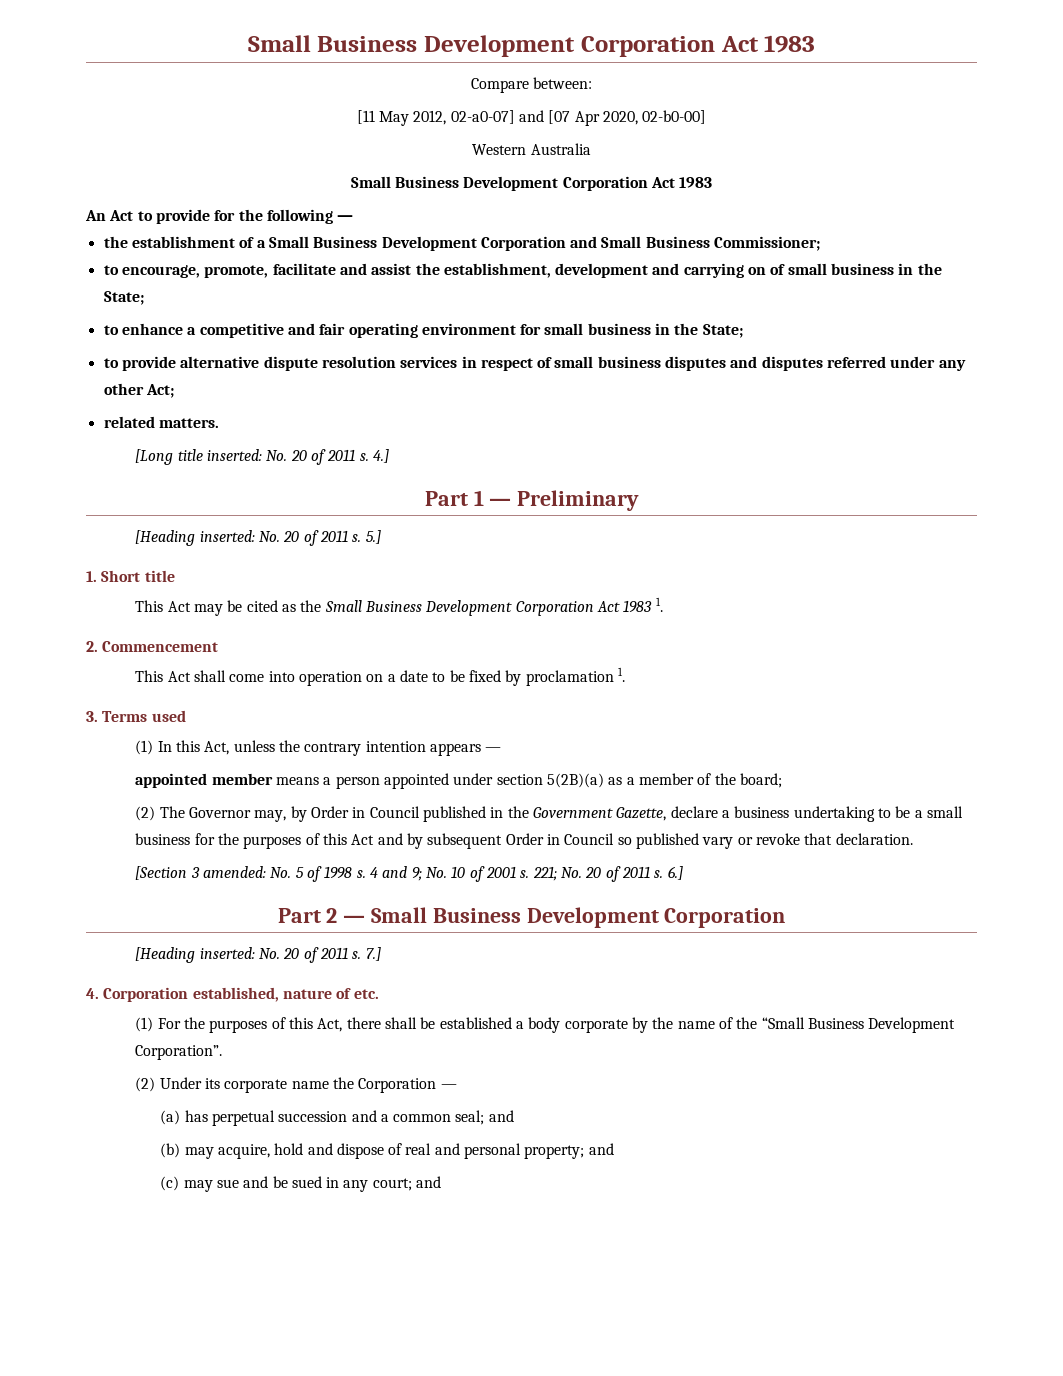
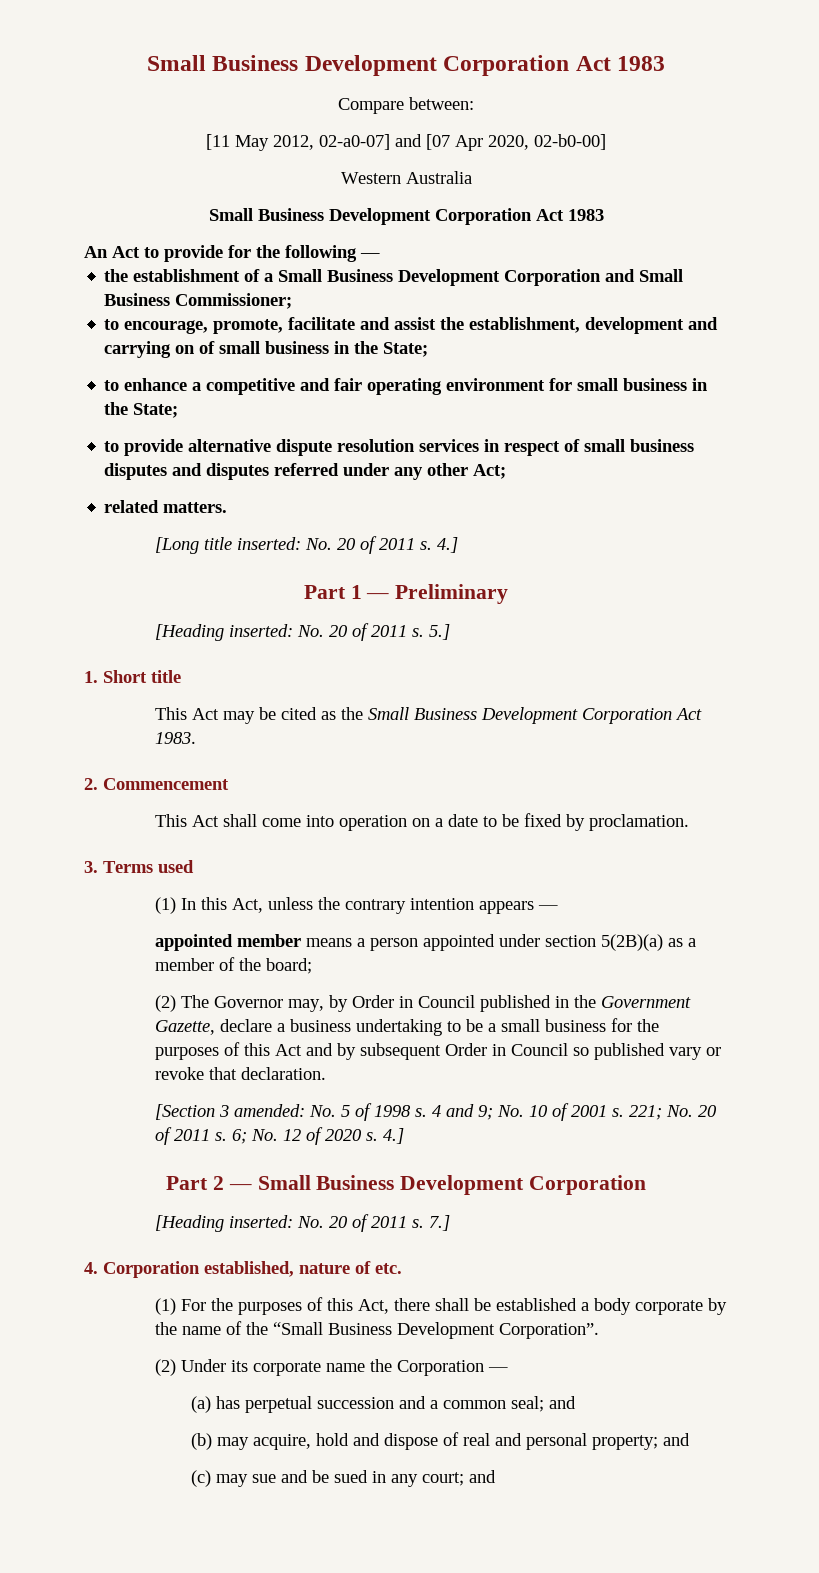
[623,597,663,613] 1983 1. -> [155,732,197,744] 1983.
[525,667,625,686] proclamation 1. -> [589,814,690,831] proclamation.
[667,866,683,880] 6.] -> [232,1127,405,1145] 6; No. 12 of 2020 s. 4.]

